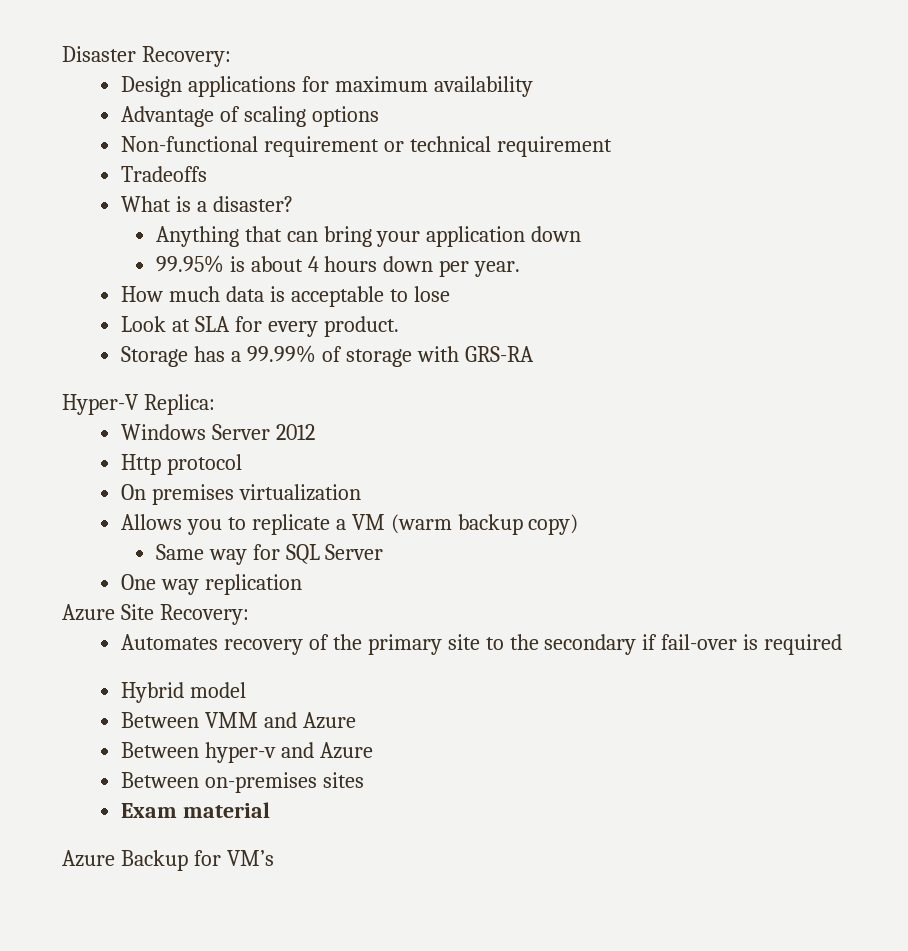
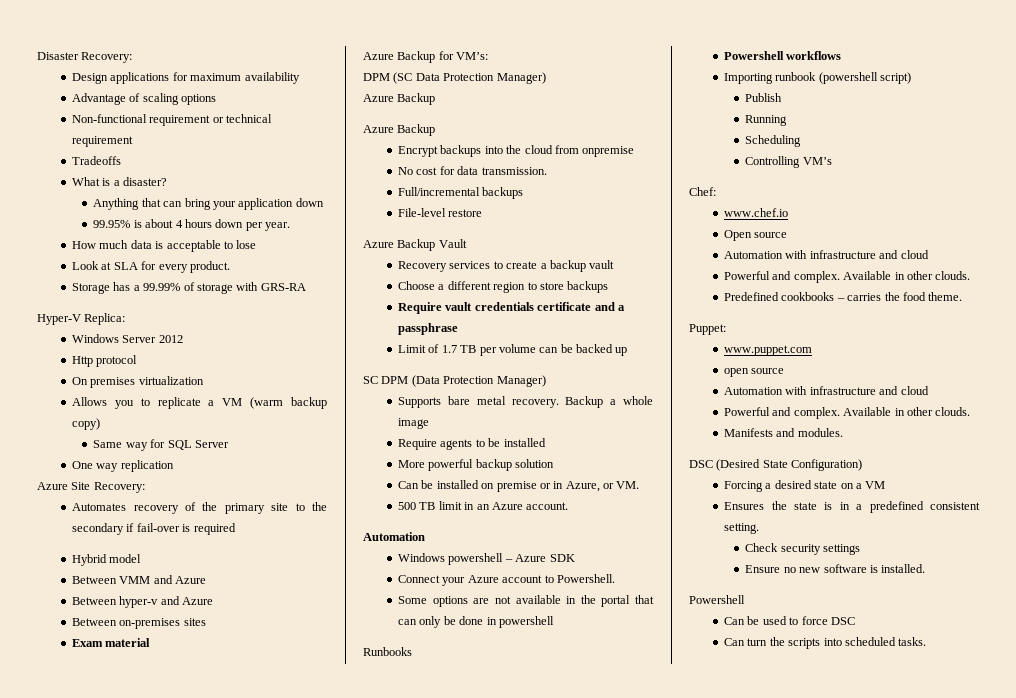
[226,850,274,866] VM’s -> [456,52,489,60] [363,72,546,84] [363,93,436,105] [363,124,436,136] [398,145,635,157] [398,166,547,175] [398,187,524,199] [398,208,483,217] [363,239,467,251] [398,260,615,272] [398,281,609,293] [398,302,625,314] [398,323,459,335] [398,344,628,356] [363,375,546,387] [398,396,653,408] [398,418,430,429] [398,438,546,450] [398,459,555,471] [398,480,640,492] [398,501,569,510] [363,532,425,541] [398,553,575,565] [398,574,615,586] [398,595,654,607] [398,616,554,628] [363,647,412,656] [724,51,842,60] [724,72,912,84] [745,93,783,102] [745,115,788,126] [745,135,802,147] [745,156,832,168] [689,187,716,196] [724,208,789,217] [724,230,788,241] [724,250,929,259] [724,271,971,283] [724,292,963,301] [689,324,726,335] [724,345,813,356] [724,368,785,377] [724,386,929,395] [724,407,971,419] [724,428,843,437] [689,459,863,471] [724,480,886,492] [724,501,980,513] [724,523,760,534] [745,543,861,555] [745,564,926,573] [689,595,745,604] [724,616,855,625] [724,637,927,649] VM’s: // DPM (SC Data Protection Manager) // Azure Backup // Azure Backup // Encrypt backups into the cloud from onpremise // No cost for data transmission. // Full/incremental backups // File-level restore // Azure Backup Vault // Recovery services to create a backup vault // Choose a different region to store backups // Require vault credentials certificate and a passphrase // Limit of 1.7 TB per volume can be backed up // SC DPM (Data Protection Manager) // Supports bare metal recovery. Backup a whole image // Require agents to be installed // More powerful backup solution // Can be installed on premise or in Azure, or VM. // 500 TB limit in an Azure account. // Automation // Windows powershell – Azure SDK // Connect your Azure account to Powershell. // Some options are not available in the portal that can only be done in powershell // Runbooks // Powershell workflows // Importing runbook (powershell script) // Publish // Running // Scheduling // Controlling VM’s // Chef: // www.chef.io // Open source // Automation with infrastructure and cloud // Powerful and complex. Available in other clouds. // Predefined cookbooks – carries the food theme. // Puppet: // www.puppet.com // open source // Automation with infrastructure and cloud // Powerful and complex. Available in other clouds. // Manifests and modules. // DSC (Desired State Configuration) // Forcing a desired state on a VM // Ensures the state is in a predefined consistent setting. // Check security settings // Ensure no new software is installed. // Powershell // Can be used to force DSC // Can turn the scripts into scheduled tasks.

